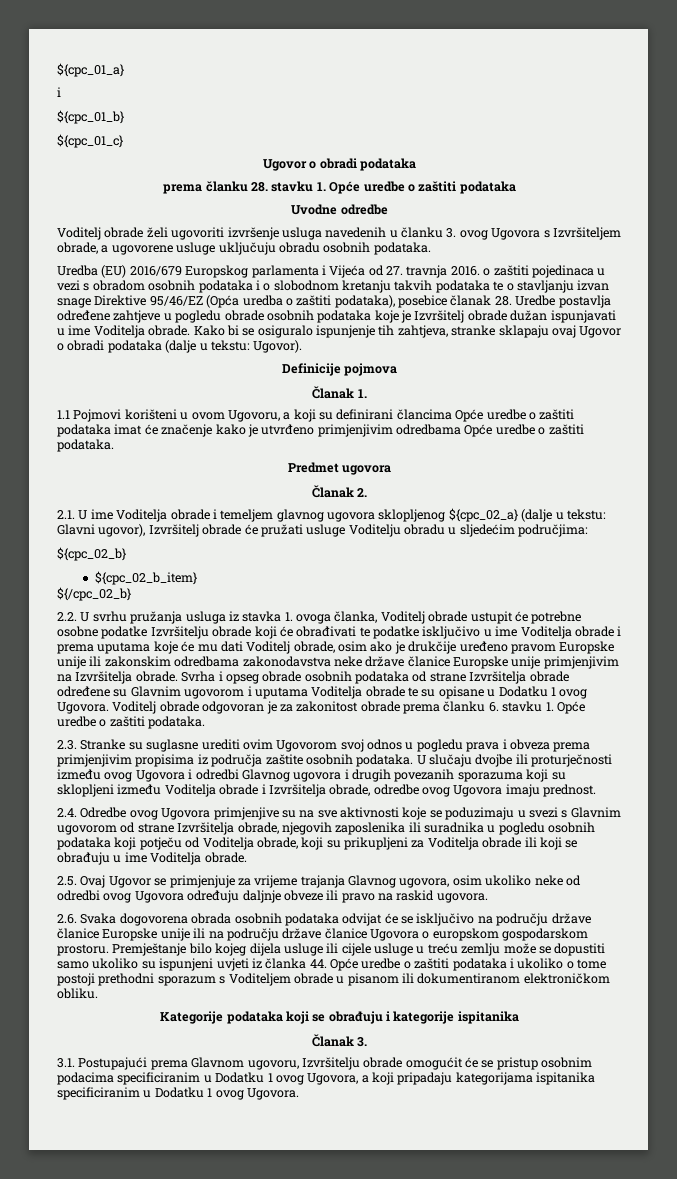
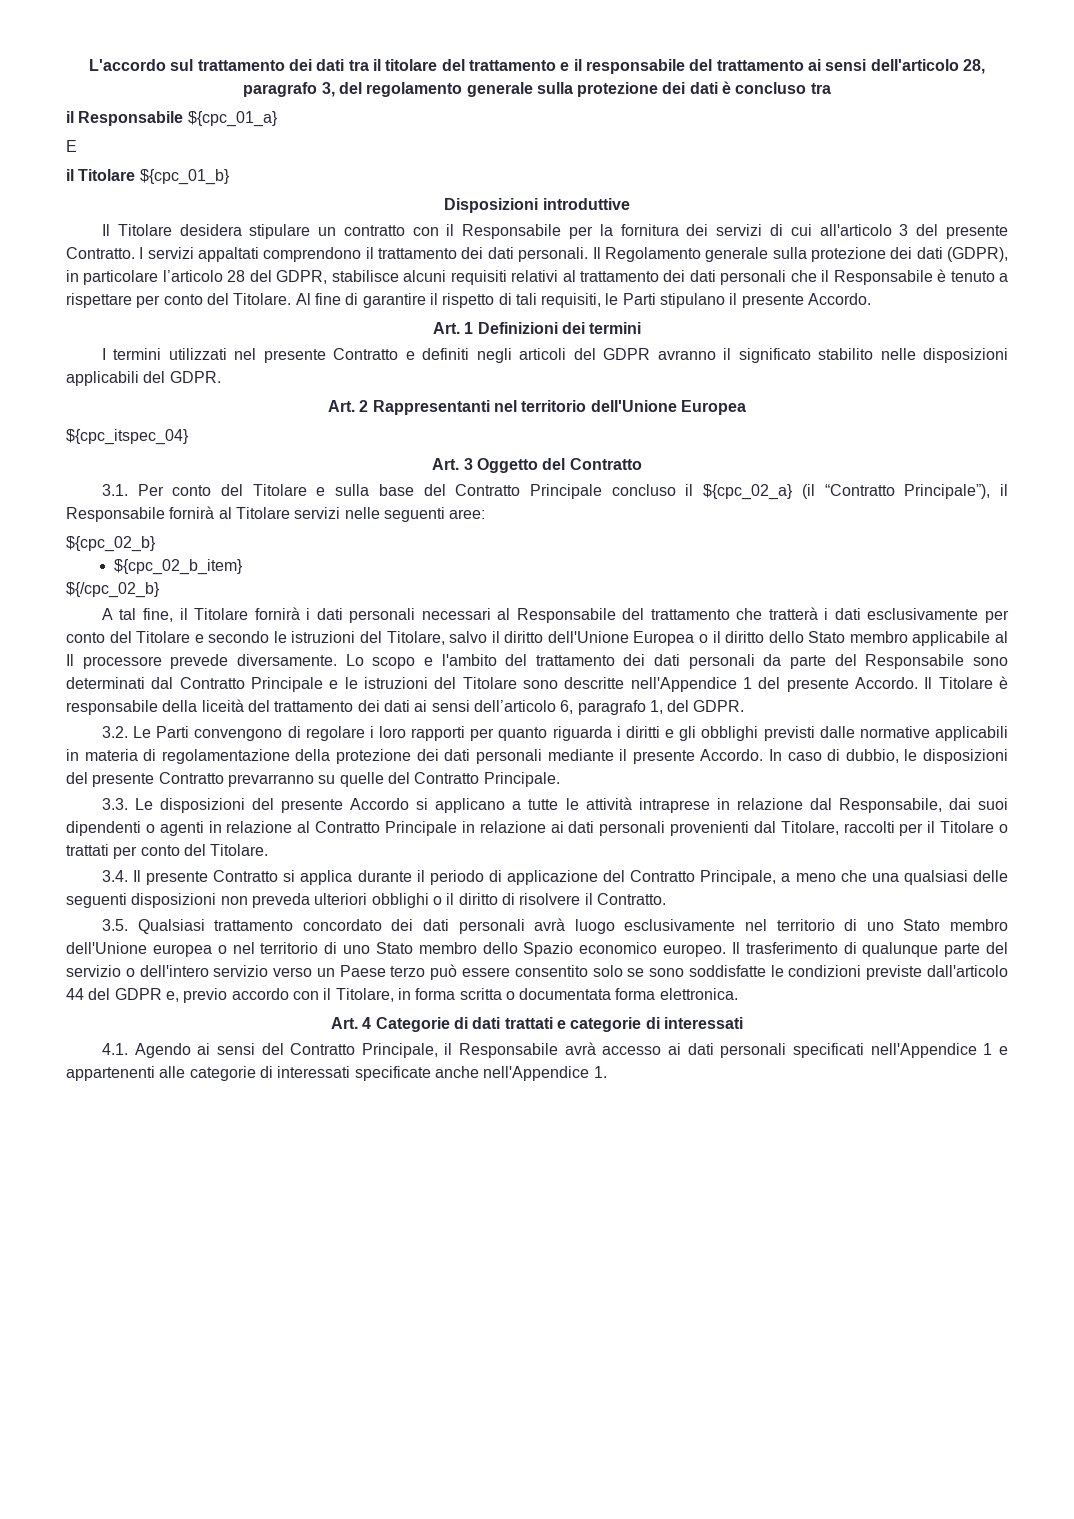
[57,63,124,77] [57,87,61,97] [57,110,124,124] [57,134,123,148] [262,158,417,171] [163,181,516,194] [291,204,388,215] [57,227,621,240] [57,242,431,255] [57,265,606,278] [57,280,610,293] [57,295,611,308] [57,310,616,323] [57,325,622,338] [57,340,303,353] [281,363,398,376] [312,386,367,399] [57,409,575,422] [57,424,584,437] [57,439,114,452] [287,462,392,475] [311,485,368,498] [57,508,606,522] [57,524,589,537] [57,547,126,561] [94,571,197,585] [57,587,131,601] [57,611,582,624] [57,626,622,639] [57,641,615,654] [57,656,619,669] [57,671,569,684] [57,686,588,699] [57,701,585,714] [57,716,206,729] [57,739,591,752] [57,754,613,767] [57,769,566,782] [57,784,597,797] [57,807,621,820] [57,822,596,835] [57,837,578,850] [57,852,247,865] [57,875,581,888] [57,890,488,903] [57,913,591,926] [57,928,589,941] [57,943,606,956] [57,958,606,971] [57,973,610,986] [57,988,98,999] [160,1011,519,1024] [311,1034,368,1047] [57,1057,593,1070] [57,1072,596,1085] [57,1087,299,1100] ${cpc_01_a} // i // ${cpc_01_b} // ${cpc_01_c} // Ugovor o obradi podataka // prema članku 28. stavku 1. Opće uredbe o zaštiti podataka // Uvodne odredbe // Voditelj obrade želi ugovoriti izvršenje usluga navedenih u članku 3. ovog Ugovora s Izvršiteljem obrade, a ugovorene usluge uključuju obradu osobnih podataka. // Uredba (EU) 2016/679 Europskog parlamenta i Vijeća od 27. travnja 2016. o zaštiti pojedinaca u vezi s obradom osobnih podataka i o slobodnom kretanju takvih podataka te o stavljanju izvan snage Direktive 95/46/EZ (Opća uredba o zaštiti podataka), posebice članak 28. Uredbe postavlja određene zahtjeve u pogledu obrade osobnih podataka koje je Izvršitelj obrade dužan ispunjavati u ime Voditelja obrade. Kako bi se osiguralo ispunjenje tih zahtjeva, stranke sklapaju ovaj Ugovor o obradi podataka (dalje u tekstu: Ugovor). // Definicije pojmova // Članak 1. // 1.1 Pojmovi korišteni u ovom Ugovoru, a koji su definirani člancima Opće uredbe o zaštiti podataka imat će značenje kako je utvrđeno primjenjivim odredbama Opće uredbe o zaštiti podataka. // Predmet ugovora // Članak 2. // 2.1. U ime Voditelja obrade i temeljem glavnog ugovora sklopljenog ${cpc_02_a} (dalje u tekstu: Glavni ugovor), Izvršitelj obrade će pružati usluge Voditelju obradu u sljedećim područjima: // ${cpc_02_b} // ${cpc_02_b_item} // ${/cpc_02_b} // 2.2. U svrhu pružanja usluga iz stavka 1. ovoga članka, Voditelj obrade ustupit će potrebne osobne podatke Izvršitelju obrade koji će obrađivati te podatke isključivo u ime Voditelja obrade i prema uputama koje će mu dati Voditelj obrade, osim ako je drukčije uređeno pravom Europske unije ili zakonskim odredbama zakonodavstva neke države članice Europske unije primjenjivim na Izvršitelja obrade. Svrha i opseg obrade osobnih podataka od strane Izvršitelja obrade određene su Glavnim ugovorom i uputama Voditelja obrade te su opisane u Dodatku 1 ovog Ugovora. Voditelj obrade odgovoran je za zakonitost obrade prema članku 6. stavku 1. Opće uredbe o zaštiti podataka. // 2.3. Stranke su suglasne urediti ovim Ugovorom svoj odnos u pogledu prava i obveza prema primjenjivim propisima iz područja zaštite osobnih podataka. U slučaju dvojbe ili proturječnosti između ovog Ugovora i odredbi Glavnog ugovora i drugih povezanih sporazuma koji su sklopljeni između Voditelja obrade i Izvršitelja obrade, odredbe ovog Ugovora imaju prednost. // 2.4. Odredbe ovog Ugovora primjenjive su na sve aktivnosti koje se poduzimaju u svezi s Glavnim ugovorom od strane Izvršitelja obrade, njegovih zaposlenika ili suradnika u pogledu osobnih podataka koji potječu od Voditelja obrade, koji su prikupljeni za Voditelja obrade ili koji se obrađuju u ime Voditelja obrade. // 2.5. Ovaj Ugovor se primjenjuje za vrijeme trajanja Glavnog ugovora, osim ukoliko neke od odredbi ovog Ugovora određuju daljnje obveze ili pravo na raskid ugovora. // 2.6. Svaka dogovorena obrada osobnih podataka odvijat će se isključivo na području države članice Europske unije ili na području države članice Ugovora o europskom gospodarskom prostoru. Premještanje bilo kojeg dijela usluge ili cijele usluge u treću zemlju može se dopustiti samo ukoliko su ispunjeni uvjeti iz članka 44. Opće uredbe o zaštiti podataka i ukoliko o tome postoji prethodni sporazum s Voditeljem obrade u pisanom ili dokumentiranom elektroničkom obliku. // Kategorije podataka koji se obrađuju i kategorije ispitanika // Članak 3. // 3.1. Postupajući prema Glavnom ugovoru, Izvršitelju obrade omogućit će se pristup osobnim podacima specificiranim u Dodatku 1 ovog Ugovora, a koji pripadaju kategorijama ispitanika specificiranim u Dodatku 1 ovog Ugovora. -> [89,59,985,74] [243,81,831,97] [66,111,278,127] [66,140,77,152] [66,169,230,185] [444,198,630,213] [101,224,1008,239] [66,247,1009,262] [66,269,1009,285] [66,293,872,308] [432,322,642,334] [101,348,1009,363] [66,371,221,386] [328,400,746,415] [66,429,189,445] [432,458,642,473] [101,484,1008,500] [66,506,486,522] [66,536,156,552] [114,559,244,575] [66,582,160,598] [101,607,1009,623] [66,631,1008,646] [66,654,1008,669] [66,676,1009,692] [66,699,745,715] [101,726,1008,741] [66,749,1008,764] [66,772,560,787] [101,797,1008,813] [66,821,1009,836] [66,844,269,859] [101,870,1009,885] [66,893,666,908] [101,918,1009,934] [66,942,1009,957] [66,964,1009,980] [66,988,738,1003] [331,1017,743,1032] [101,1042,1009,1058] [66,1066,607,1081] L'accordo sul trattamento dei dati tra il titolare del trattamento e il responsabile del trattamento ai sensi dell'articolo 28, paragrafo 3, del regolamento generale sulla protezione dei dati è concluso tra // il Responsabile ${cpc_01_a} // E // il Titolare ${cpc_01_b} // Disposizioni introduttive // Il Titolare desidera stipulare un contratto con il Responsabile per la fornitura dei servizi di cui all'articolo 3 del presente Contratto. I servizi appaltati comprendono il trattamento dei dati personali. Il Regolamento generale sulla protezione dei dati (GDPR), in particolare l’articolo 28 del GDPR, stabilisce alcuni requisiti relativi al trattamento dei dati personali che il Responsabile è tenuto a rispettare per conto del Titolare. Al fine di garantire il rispetto di tali requisiti, le Parti stipulano il presente Accordo. // Art. 1 Definizioni dei termini // I termini utilizzati nel presente Contratto e definiti negli articoli del GDPR avranno il significato stabilito nelle disposizioni applicabili del GDPR. // Art. 2 Rappresentanti nel territorio dell'Unione Europea // ${cpc_itspec_04} // Art. 3 Oggetto del Contratto // 3.1. Per conto del Titolare e sulla base del Contratto Principale concluso il ${cpc_02_a} (il “Contratto Principale”), il Responsabile fornirà al Titolare servizi nelle seguenti aree: // ${cpc_02_b} // ${cpc_02_b_item} // ${/cpc_02_b} // A tal fine, il Titolare fornirà i dati personali necessari al Responsabile del trattamento che tratterà i dati esclusivamente per conto del Titolare e secondo le istruzioni del Titolare, salvo il diritto dell'Unione Europea o il diritto dello Stato membro applicabile al Il processore prevede diversamente. Lo scopo e l'ambito del trattamento dei dati personali da parte del Responsabile sono determinati dal Contratto Principale e le istruzioni del Titolare sono descritte nell'Appendice 1 del presente Accordo. Il Titolare è responsabile della liceità del trattamento dei dati ai sensi dell’articolo 6, paragrafo 1, del GDPR. // 3.2. Le Parti convengono di regolare i loro rapporti per quanto riguarda i diritti e gli obblighi previsti dalle normative applicabili in materia di regolamentazione della protezione dei dati personali mediante il presente Accordo. In caso di dubbio, le disposizioni del presente Contratto prevarranno su quelle del Contratto Principale. // 3.3. Le disposizioni del presente Accordo si applicano a tutte le attività intraprese in relazione dal Responsabile, dai suoi dipendenti o agenti in relazione al Contratto Principale in relazione ai dati personali provenienti dal Titolare, raccolti per il Titolare o trattati per conto del Titolare. // 3.4. Il presente Contratto si applica durante il periodo di applicazione del Contratto Principale, a meno che una qualsiasi delle seguenti disposizioni non preveda ulteriori obblighi o il diritto di risolvere il Contratto. // 3.5. Qualsiasi trattamento concordato dei dati personali avrà luogo esclusivamente nel territorio di uno Stato membro dell'Unione europea o nel territorio di uno Stato membro dello Spazio economico europeo. Il trasferimento di qualunque parte del servizio o dell'intero servizio verso un Paese terzo può essere consentito solo se sono soddisfatte le condizioni previste dall'articolo 44 del GDPR e, previo accordo con il Titolare, in forma scritta o documentata forma elettronica. // Art. 4 Categorie di dati trattati e categorie di interessati // 4.1. Agendo ai sensi del Contratto Principale, il Responsabile avrà accesso ai dati personali specificati nell'Appendice 1 e appartenenti alle categorie di interessati specificate anche nell'Appendice 1.

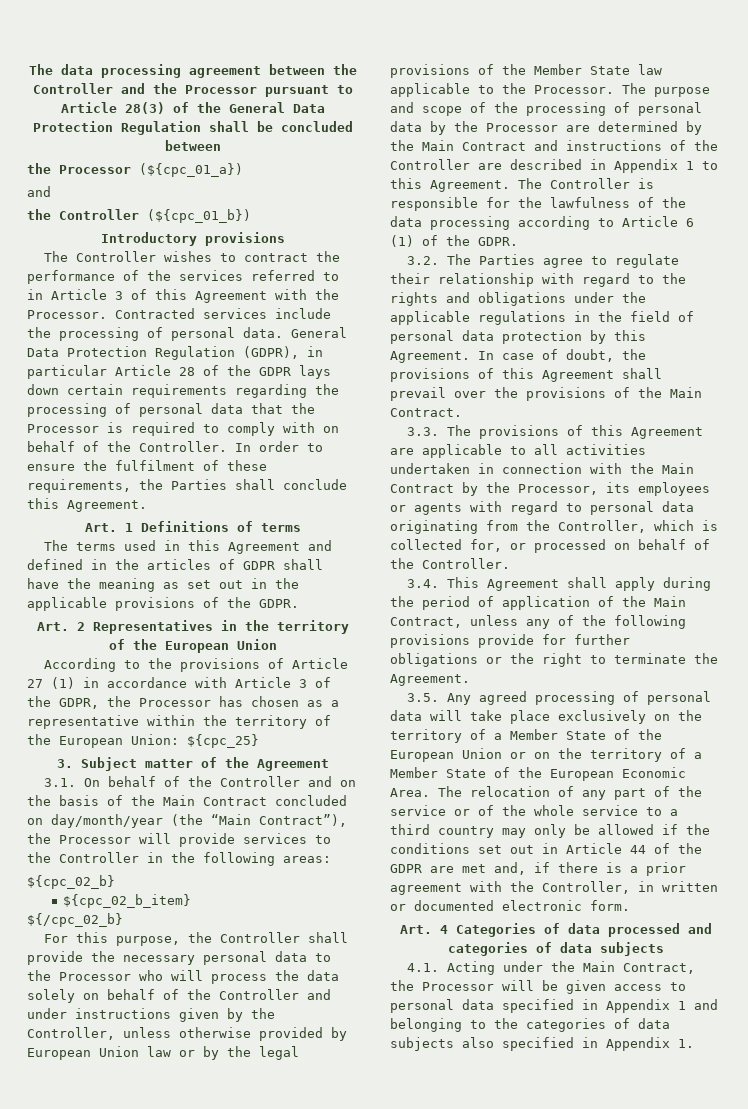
[89,59,985,74] [243,81,831,97] [66,111,278,127] [66,140,77,152] [66,169,230,185] [444,198,630,213] [101,224,1008,239] [66,247,1009,262] [66,269,1009,285] [66,293,872,308] [432,322,642,334] [101,348,1009,363] [66,371,221,386] [328,400,746,415] [66,429,189,445] [432,458,642,473] [101,484,1008,500] [66,506,486,522] [66,536,156,552] [114,559,244,575] [66,582,160,598] [101,607,1009,623] [66,631,1008,646] [66,654,1008,669] [66,676,1009,692] [66,699,745,715] [101,726,1008,741] [66,749,1008,764] [66,772,560,787] [101,797,1008,813] [66,821,1009,836] [66,844,269,859] [101,870,1009,885] [66,893,666,908] [101,918,1009,934] [66,942,1009,957] [66,964,1009,980] [66,988,738,1003] [331,1017,743,1032] [101,1042,1009,1058] [66,1066,590,1081] L'accordo sul trattamento dei dati tra il titolare del trattamento e il responsabile del trattamento ai sensi dell'articolo 28, paragrafo 3, del regolamento generale sulla protezione dei dati è concluso tra // il Responsabile ${cpc_01_a} // E // il Titolare ${cpc_01_b} // Disposizioni introduttive // Il Titolare desidera stipulare un contratto con il Responsabile per la fornitura dei servizi di cui all'articolo 3 del presente Contratto. I servizi appaltati comprendono il trattamento dei dati personali. Il Regolamento generale sulla protezione dei dati (GDPR), in particolare l’articolo 28 del GDPR, stabilisce alcuni requisiti relativi al trattamento dei dati personali che il Responsabile è tenuto a rispettare per conto del Titolare. Al fine di garantire il rispetto di tali requisiti, le Parti stipulano il presente Accordo. // Art. 1 Definizioni dei termini // I termini utilizzati nel presente Contratto e definiti negli articoli del GDPR avranno il significato stabilito nelle disposizioni applicabili del GDPR. // Art. 2 Rappresentanti nel territorio dell'Unione Europea // ${cpc_itspec_04} // Art. 3 Oggetto del Contratto // 3.1. Per conto del Titolare e sulla base del Contratto Principale concluso il ${cpc_02_a} (il “Contratto Principale”), il Responsabile fornirà al Titolare servizi nelle seguenti aree: // ${cpc_02_b} // ${cpc_02_b_item} // ${/cpc_02_b} // A tal fine, il Titolare fornirà i dati personali necessari al Responsabile del trattamento che tratterà i dati esclusivamente per conto del Titolare e secondo le istruzioni del Titolare, salvo il diritto dell'Unione Europea o il diritto dello Stato membro applicabile al Il processore prevede diversamente. Lo scopo e l'ambito del trattamento dei dati personali da parte del Responsabile sono determinati dal Contratto Principale e le istruzioni del Titolare sono descritte nell'Appendice 1 del presente Accordo. Il Titolare è responsabile della liceità del trattamento dei dati ai sensi dell’articolo 6, paragrafo 1, del GDPR. // 3.2. Le Parti convengono di regolare i loro rapporti per quanto riguarda i diritti e gli obblighi previsti dalle normative applicabili in materia di regolamentazione della protezione dei dati personali mediante il presente Accordo. In caso di dubbio, le disposizioni del presente Contratto prevarranno su quelle del Contratto Principale. // 3.3. Le disposizioni del presente Accordo si applicano a tutte le attività intraprese in relazione dal Responsabile, dai suoi dipendenti o agenti in relazione al Contratto Principale in relazione ai dati personali provenienti dal Titolare, raccolti per il Titolare o trattati per conto del Titolare. // 3.4. Il presente Contratto si applica durante il periodo di applicazione del Contratto Principale, a meno che una qualsiasi delle seguenti disposizioni non preveda ulteriori obblighi o il diritto di risolvere il Contratto. // 3.5. Qualsiasi trattamento concordato dei dati personali avrà luogo esclusivamente nel territorio di uno Stato membro dell'Unione europea o nel territorio di uno Stato membro dello Spazio economico europeo. Il trasferimento di qualunque parte del servizio o dell'intero servizio verso un Paese terzo può essere consentito solo se sono soddisfatte le condizioni previste dall'articolo 44 del GDPR e, previo accordo con il Titolare, in forma scritta o documentata forma elettronica. // Art. 4 Categorie di dati trattati e categorie di interessati // 4.1. Agendo ai sensi del Contratto Principale, il Responsabile avrà accesso ai dati personali specificati nell'Appendice 1 e appartenenti alle categorie di interessati specificate anche nell'Appendice -> [28,64,357,78] [32,83,353,97] [60,102,325,114] [32,121,353,135] [164,140,221,151] [27,163,243,177] [27,186,51,197] [27,209,251,223] [100,232,285,246] [43,251,340,262] [27,270,339,284] [27,289,339,303] [27,308,331,319] [27,327,347,341] [27,346,323,360] [27,365,331,379] [27,384,339,398] [27,403,315,417] [27,422,339,436] [27,441,323,452] [27,460,267,471] [27,479,347,493] [27,498,147,512] [84,521,301,532] [43,540,332,554] [27,559,323,570] [27,578,299,592] [27,597,299,611] [36,620,349,634] [108,639,277,653] [43,658,348,672] [27,677,331,689] [27,696,339,709] [27,715,331,729] [27,734,259,748] [56,757,329,771] [43,776,356,787] [27,795,347,806] [27,814,347,828] [27,833,331,847] [27,852,331,866] [27,875,115,889] [63,894,192,908] [27,913,123,927] [43,932,348,946] [27,951,331,965] [27,970,339,984] [27,989,331,1003] [27,1008,275,1022] [27,1027,347,1041] [27,1046,299,1060] [390,64,662,78] [390,83,710,97] [390,102,702,116] [390,121,702,135] [390,140,718,151] [390,159,718,173] [390,178,654,192] [390,197,686,211] [390,216,694,230] [390,235,518,247] [406,254,679,268] [390,273,686,287] [390,292,646,306] [390,311,694,325] [390,330,646,344] [390,349,646,363] [390,368,662,382] [390,387,702,401] [390,408,462,417] [406,425,703,439] [390,444,646,458] [390,463,694,474] [390,482,710,496] [390,501,694,515] [390,520,718,534] [390,539,710,553] [390,558,510,569] [406,577,711,591] [390,596,686,610] [390,615,686,629] [390,634,630,648] [390,653,718,667] [390,674,470,686] [406,691,711,705] [390,710,702,724] [390,729,662,743] [390,748,702,762] [390,767,686,781] [390,786,702,800] [390,805,678,816] [390,824,710,838] [390,843,702,854] [390,862,686,876] [390,881,718,895] [390,900,630,911] [399,923,712,937] [447,942,664,956] [406,961,695,975] [390,980,686,994] [390,999,718,1013] [390,1018,670,1032] [390,1037,670,1051] The data processing agreement between the Controller and the Processor pursuant to Article 28(3) of the General Data Protection Regulation shall be concluded between // the Processor (${cpc_01_a}) // and // the Controller (${cpc_01_b}) // Introductory provisions // The Controller wishes to contract the performance of the services referred to in Article 3 of this Agreement with the Processor. Contracted services include the processing of personal data. General Data Protection Regulation (GDPR), in particular Article 28 of the GDPR lays down certain requirements regarding the processing of personal data that the Processor is required to comply with on behalf of the Controller. In order to ensure the fulfilment of these requirements, the Parties shall conclude this Agreement. // Art. 1 Definitions of terms // The terms used in this Agreement and defined in the articles of GDPR shall have the meaning as set out in the applicable provisions of the GDPR. // Art. 2 Representatives in the territory of the European Union // According to the provisions of Article 27 (1) in accordance with Article 3 of the GDPR, the Processor has chosen as a representative within the territory of the European Union: ${cpc_25} // 3. Subject matter of the Agreement // 3.1. On behalf of the Controller and on the basis of the Main Contract concluded on day/month/year (the “Main Contract”), the Processor will provide services to the Controller in the following areas: // ${cpc_02_b} // ${cpc_02_b_item} // ${/cpc_02_b} // For this purpose, the Controller shall provide the necessary personal data to the Processor who will process the data solely on behalf of the Controller and under instructions given by the Controller, unless otherwise provided by European Union law or by the legal provisions of the Member State law applicable to the Processor. The purpose and scope of the processing of personal data by the Processor are determined by the Main Contract and instructions of the Controller are described in Appendix 1 to this Agreement. The Controller is responsible for the lawfulness of the data processing according to Article 6 (1) of the GDPR. // 3.2. The Parties agree to regulate their relationship with regard to the rights and obligations under the applicable regulations in the field of personal data protection by this Agreement. In case of doubt, the provisions of this Agreement shall prevail over the provisions of the Main Contract. // 3.3. The provisions of this Agreement are applicable to all activities undertaken in connection with the Main Contract by the Processor, its employees or agents with regard to personal data originating from the Controller, which is collected for, or processed on behalf of the Controller. // 3.4. This Agreement shall apply during the period of application of the Main Contract, unless any of the following provisions provide for further obligations or the right to terminate the Agreement. // 3.5. Any agreed processing of personal data will take place exclusively on the territory of a Member State of the European Union or on the territory of a Member State of the European Economic Area. The relocation of any part of the service or of the whole service to a third country may only be allowed if the conditions set out in Article 44 of the GDPR are met and, if there is a prior agreement with the Controller, in written or documented electronic form. // Art. 4 Categories of data processed and categories of data subjects // 4.1. Acting under the Main Contract, the Processor will be given access to personal data specified in Appendix 1 and belonging to the categories of data subjects also specified in Appendix

